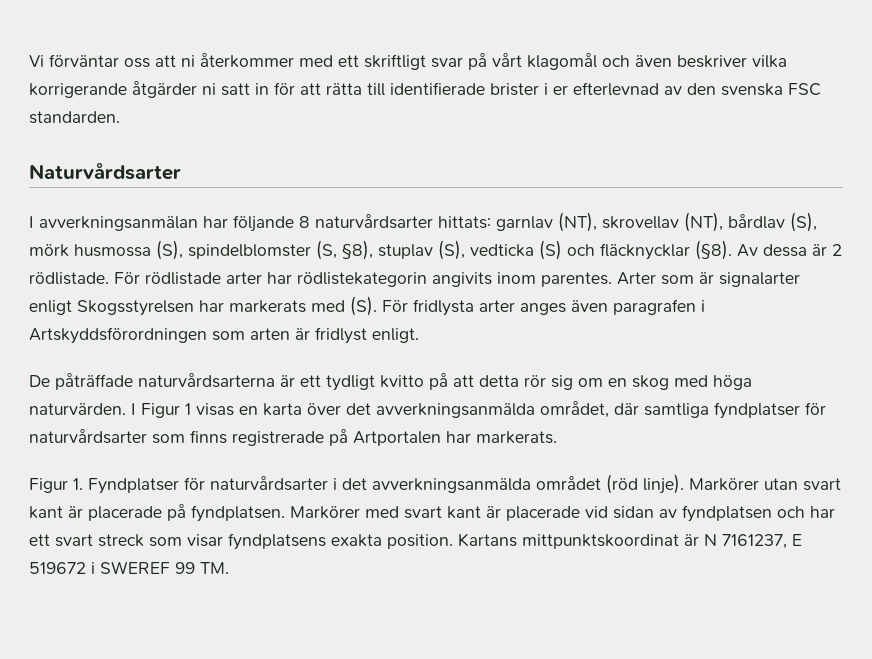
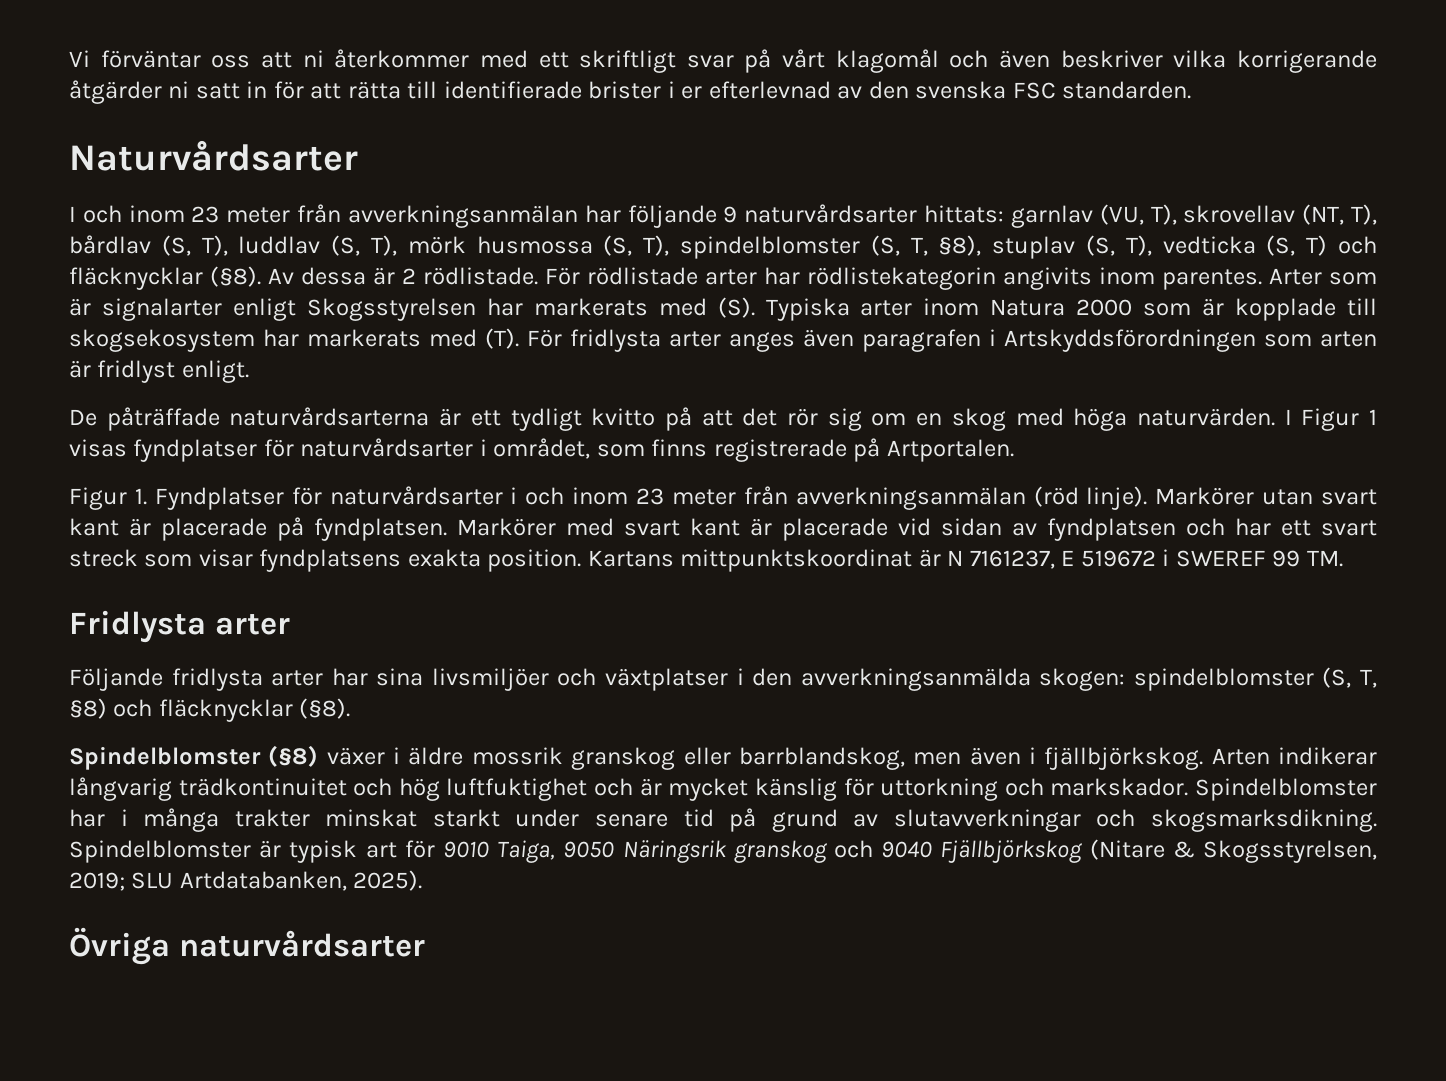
(34, 222) none -> [82,204,342,223] och inom 23 meter från
[299,216,310,228] 8 -> [723,206,738,223] 9
[558,212,817,232] [29,240,337,260] (NT), skrovellav (NT), bårdlav (S), mörk husmossa (S), spindelblomster (S, -> [1099,204,1377,225] [69,235,928,259] (VU, T), skrovellav (NT, T), bårdlav (S, T), luddlav (S, T), mörk husmossa (S, T), spindelblomster (S, T,
[438,240,562,260] (S), vedticka (S) -> [1085,235,1328,256] (S, T), vedticka (S, T)
(377, 306) none -> [765,298,1377,321] [69,328,519,352] Typiska arter inom Natura 2000 som är kopplade till skogsekosystem har markerats med (T).
[479,375,519,387] detta -> [742,408,778,426] det
[239,401,709,418] en karta över det avverkningsanmälda området, där samtliga -> (127, 448) none
(147, 436) none -> [479,438,591,459] i området,
[353,431,557,446] Artportalen har markerats. -> [886,439,1014,462] Artportalen.
[342,476,601,493] det avverkningsanmälda området -> [525,486,1026,510] och inom 23 meter från avverkningsanmälan
(229, 568) none -> [69,610,290,643] [69,667,1378,691] [69,698,351,722] [69,745,1378,770] [69,777,1378,801] [69,808,1377,832] [69,839,1378,863] [69,870,423,891] [69,927,425,965] // Fridlysta arter // Följande fridlysta arter har sina livsmiljöer och växtplatser i den avverkningsanmälda skogen: spindelblomster (S, T, §8) och fläcknycklar (§8). // Spindelblomster (§8) växer i äldre mossrik granskog eller barrblandskog, men även i fjällbjörkskog. Arten indikerar långvarig trädkontinuitet och hög luftfuktighet och är mycket känslig för uttorkning och markskador. Spindelblomster har i många trakter minskat starkt under senare tid på grund av slutavverkningar och skogsmarksdikning. Spindelblomster är typisk art för 9010 Taiga, 9050 Näringsrik granskog och 9040 Fjällbjörkskog (Nitare & Skogsstyrelsen, 2019; SLU Artdatabanken, 2025). // Övriga naturvårdsarter

